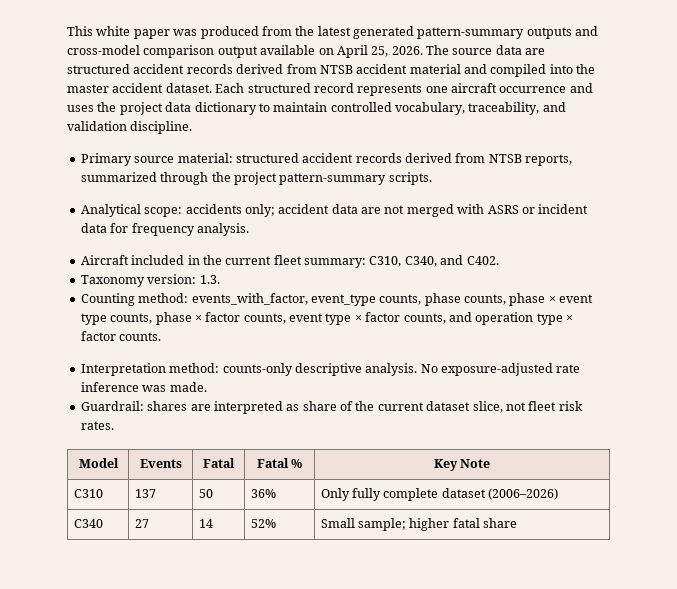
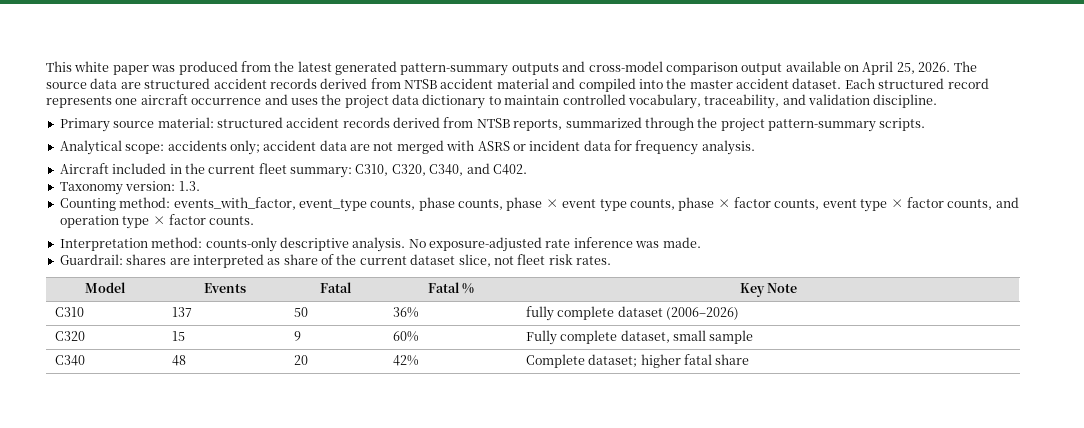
(402, 261) none -> [391,164,426,176] C320,
[320,488,350,501] Only -> (419, 312) none
[73,519,103,528] [134,519,149,528] [198,519,213,528] [250,519,276,528] [320,518,406,531] C340 | 27 | 14 | 52% | Small sample; -> [54,331,85,341] [171,331,185,341] [293,331,301,341] [392,331,419,342] [525,330,754,345] [54,355,85,366] [171,355,186,366] [293,355,308,365] [392,355,419,366] [525,354,638,368] C320 | 15 | 9 | 60% | Fully complete dataset, small sample // C340 | 48 | 20 | 42% | Complete dataset;

